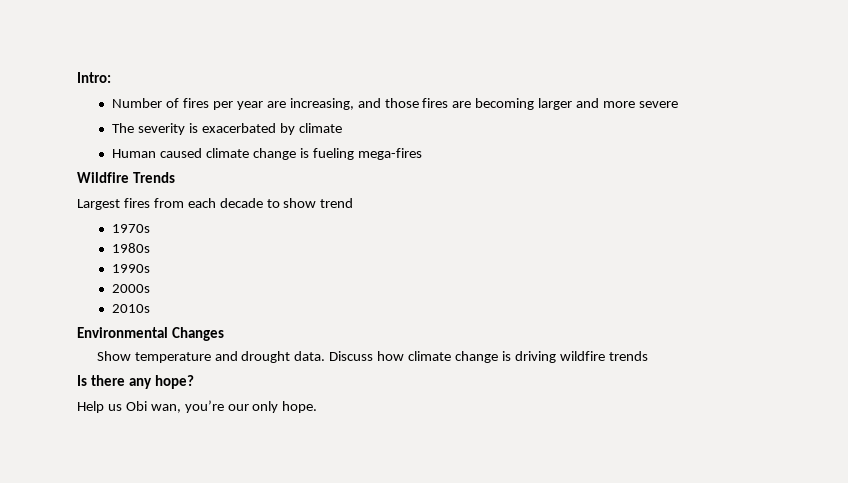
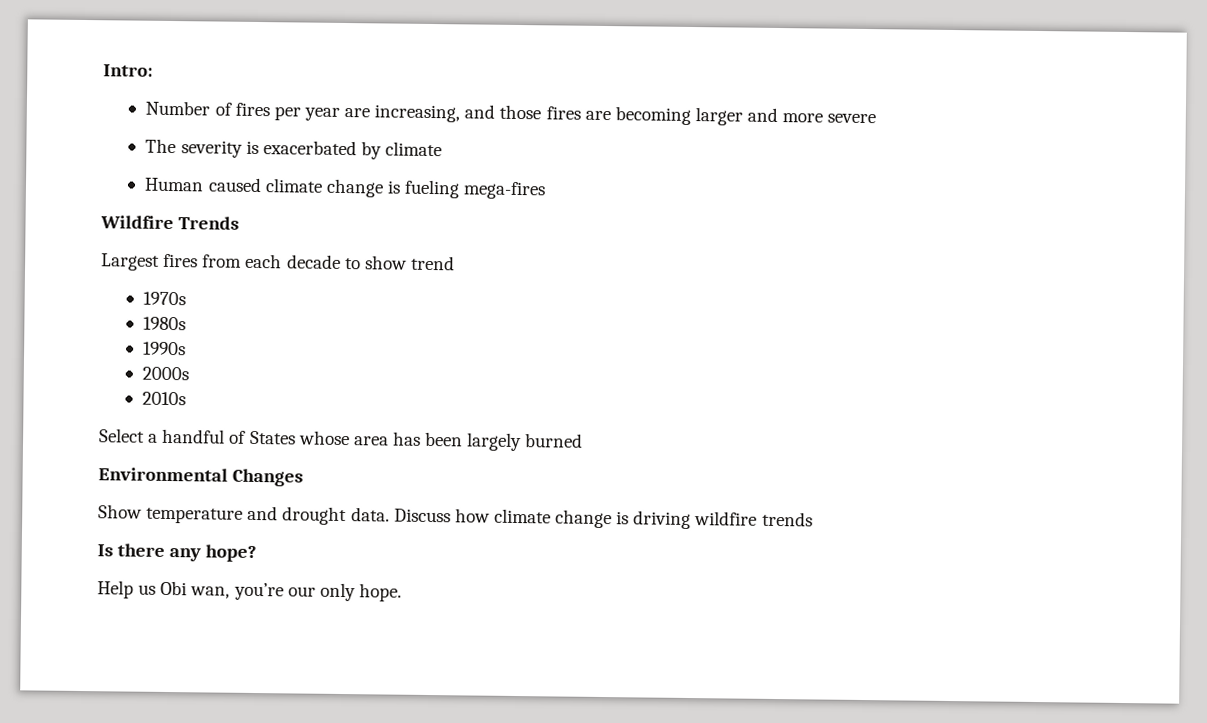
(151, 308) none -> [99,428,584,452] // Select a handful of States whose area has been largely burned

